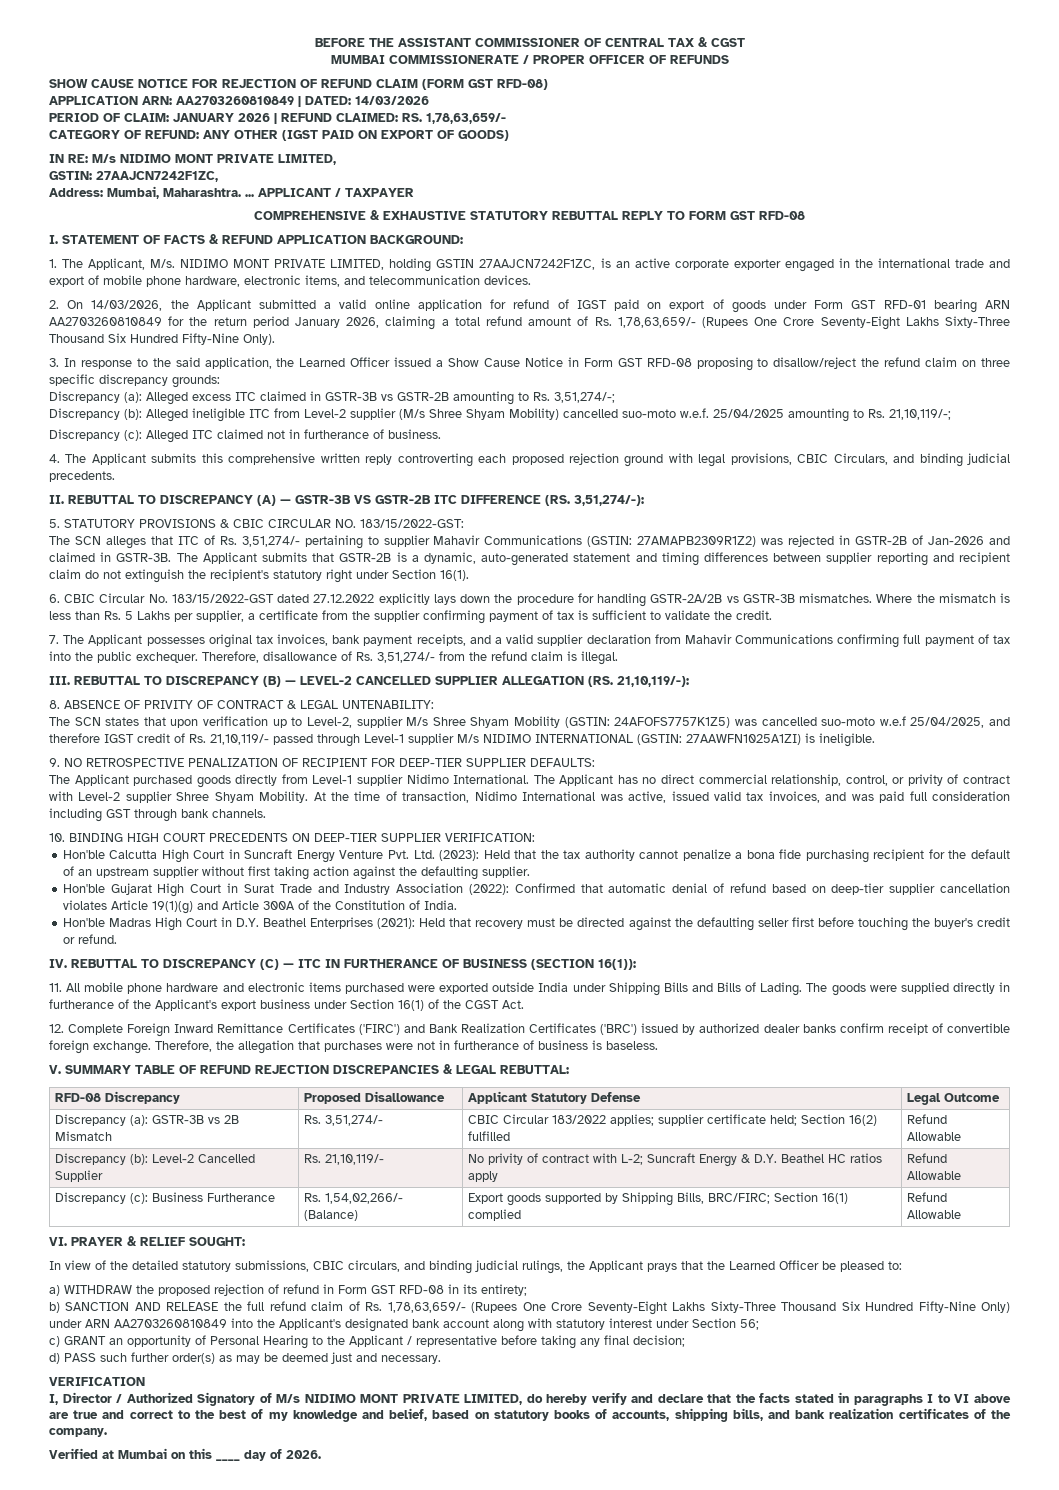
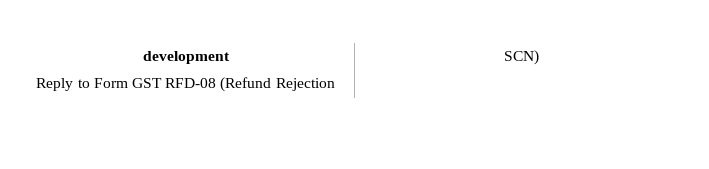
[314,37,745,47] [330,55,729,64] [49,79,548,90] [49,96,429,107] [49,113,506,124] [49,130,509,141] [49,154,336,165] [49,171,218,182] [49,186,414,199] [254,210,805,220] [49,234,463,244] [49,258,1010,272] [49,275,531,287] [49,299,1011,313] [49,316,1011,330] [49,333,275,345] [49,357,1010,371] [49,374,220,388] [49,391,615,405] [49,408,951,422] [49,429,441,443] [49,453,1011,467] [49,471,115,482] [49,495,644,506] [49,519,464,528] [49,535,1011,549] [49,552,1011,566] [49,569,469,583] [49,593,1010,607] [49,610,772,624] [49,634,1010,648] [49,651,618,665] [49,676,689,687] [49,700,434,709] [49,716,1010,728] [49,733,875,747] [49,758,595,767] [49,774,1010,788] [49,791,1010,803] [49,808,266,822] [49,833,535,842] [62,849,1010,863] [62,866,530,880] [62,883,1010,897] [62,900,457,914] [62,917,1011,931] [62,934,117,944] [49,959,636,970] [49,982,1011,996] [49,999,524,1011] [49,1023,1011,1037] [49,1040,658,1054] [49,1064,569,1074] [55,1091,181,1104] [304,1091,446,1104] [468,1091,642,1104] [907,1093,1001,1105] [55,1114,240,1126] [55,1131,113,1141] [304,1115,384,1126] [468,1114,878,1126] [468,1131,511,1141] [907,1114,948,1124] [907,1132,962,1141] [55,1153,256,1165] [55,1170,104,1182] [304,1154,385,1165] [468,1153,883,1167] [468,1171,499,1182] [907,1153,948,1163] [907,1171,962,1180] [55,1192,276,1204] [304,1193,404,1204] [304,1210,359,1221] [468,1192,849,1206] [468,1209,522,1221] [907,1192,948,1202] [907,1210,962,1219] [49,1236,245,1246] [49,1260,902,1274] [49,1284,527,1296] [49,1301,1011,1315] [49,1318,759,1332] [49,1335,685,1349] [49,1352,441,1364] [49,1377,145,1386] [49,1392,1011,1406] [49,1408,1012,1422] [49,1428,107,1437] [49,1448,212,1459] [216,1449,321,1461] BEFORE THE ASSISTANT COMMISSIONER OF CENTRAL TAX & CGST // MUMBAI COMMISSIONERATE / PROPER OFFICER OF REFUNDS // SHOW CAUSE NOTICE FOR REJECTION OF REFUND CLAIM (FORM GST RFD-08) // APPLICATION ARN: AA2703260810849 | DATED: 14/03/2026 // PERIOD OF CLAIM: JANUARY 2026 | REFUND CLAIMED: RS. 1,78,63,659/- // CATEGORY OF REFUND: ANY OTHER (IGST PAID ON EXPORT OF GOODS) // IN RE: M/s NIDIMO MONT PRIVATE LIMITED, // GSTIN: 27AAJCN7242F1ZC, // Address: Mumbai, Maharashtra. ... APPLICANT / TAXPAYER // COMPREHENSIVE & EXHAUSTIVE STATUTORY REBUTTAL REPLY TO FORM GST RFD-08 // I. STATEMENT OF FACTS & REFUND APPLICATION BACKGROUND: // 1. The Applicant, M/s. NIDIMO MONT PRIVATE LIMITED, holding GSTIN 27AAJCN7242F1ZC, is an active corporate exporter engaged in the international trade and export of mobile phone hardware, electronic items, and telecommunication devices. // 2. On 14/03/2026, the Applicant submitted a valid online application for refund of IGST paid on export of goods under Form GST RFD-01 bearing ARN AA2703260810849 for the return period January 2026, claiming a total refund amount of Rs. 1,78,63,659/- (Rupees One Crore Seventy-Eight Lakhs Sixty-Three Thousand Six Hundred Fifty-Nine Only). // 3. In response to the said application, the Learned Officer issued a Show Cause Notice in Form GST RFD-08 proposing to disallow/reject the refund claim on three specific discrepancy grounds: // Discrepancy (a): Alleged excess ITC claimed in GSTR-3B vs GSTR-2B amounting to Rs. 3,51,274/-; // Discrepancy (b): Alleged ineligible ITC from Level-2 supplier (M/s Shree Shyam Mobility) cancelled suo-moto w.e.f. 25/04/2025 amounting to Rs. 21,10,119/-; // Discrepancy (c): Alleged ITC claimed not in furtherance of business. // 4. The Applicant submits this comprehensive written reply controverting each proposed rejection ground with legal provisions, CBIC Circulars, and binding judicial precedents. // II. REBUTTAL TO DISCREPANCY (A) — GSTR-3B VS GSTR-2B ITC DIFFERENCE (RS. 3,51,274/-): // 5. STATUTORY PROVISIONS & CBIC CIRCULAR NO. 183/15/2022-GST: // The SCN alleges that ITC of Rs. 3,51,274/- pertaining to supplier Mahavir Communications (GSTIN: 27AMAPB2309R1Z2) was rejected in GSTR-2B of Jan-2026 and claimed in GSTR-3B. The Applicant submits that GSTR-2B is a dynamic, auto-generated statement and timing differences between supplier reporting and recipient claim do not extinguish the recipient's statutory right under Section 16(1). // 6. CBIC Circular No. 183/15/2022-GST dated 27.12.2022 explicitly lays down the procedure for handling GSTR-2A/2B vs GSTR-3B mismatches. Where the mismatch is less than Rs. 5 Lakhs per supplier, a certificate from the supplier confirming payment of tax is sufficient to validate the credit. // 7. The Applicant possesses original tax invoices, bank payment receipts, and a valid supplier declaration from Mahavir Communications confirming full payment of tax into the public exchequer. Therefore, disallowance of Rs. 3,51,274/- from the refund claim is illegal. // III. REBUTTAL TO DISCREPANCY (B) — LEVEL-2 CANCELLED SUPPLIER ALLEGATION (RS. 21,10,119/-): // 8. ABSENCE OF PRIVITY OF CONTRACT & LEGAL UNTENABILITY: // The SCN states that upon verification up to Level-2, supplier M/s Shree Shyam Mobility (GSTIN: 24AFOFS7757K1Z5) was cancelled suo-moto w.e.f 25/04/2025, and therefore IGST credit of Rs. 21,10,119/- passed through Level-1 supplier M/s NIDIMO INTERNATIONAL (GSTIN: 27AAWFN1025A1ZI) is ineligible. // 9. NO RETROSPECTIVE PENALIZATION OF RECIPIENT FOR DEEP-TIER SUPPLIER DEFAULTS: // The Applicant purchased goods directly from Level-1 supplier Nidimo International. The Applicant has no direct commercial relationship, control, or privity of contract with Level-2 supplier Shree Shyam Mobility. At the time of transaction, Nidimo International was active, issued valid tax invoices, and was paid full consideration including GST through bank channels. // 10. BINDING HIGH COURT PRECEDENTS ON DEEP-TIER SUPPLIER VERIFICATION: // Hon'ble Calcutta High Court in Suncraft Energy Venture Pvt. Ltd. (2023): Held that the tax authority cannot penalize a bona fide purchasing recipient for the default of an upstream supplier without first taking action against the defaulting supplier. // Hon'ble Gujarat High Court in Surat Trade and Industry Association (2022): Confirmed that automatic denial of refund based on deep-tier supplier cancellation violates Article 19(1)(g) and Article 300A of the Constitution of India. // Hon'ble Madras High Court in D.Y. Beathel Enterprises (2021): Held that recovery must be directed against the defaulting seller first before touching the buyer's credit or refund. // IV. REBUTTAL TO DISCREPANCY (C) — ITC IN FURTHERANCE OF BUSINESS (SECTION 16(1)): // 11. All mobile phone hardware and electronic items purchased were exported outside India under Shipping Bills and Bills of Lading. The goods were supplied directly in furtherance of the Applicant's export business under Section 16(1) of the CGST Act. // 12. Complete Foreign Inward Remittance Certificates ('FIRC') and Bank Realization Certificates ('BRC') issued by authorized dealer banks confirm receipt of convertible foreign exchange. Therefore, the allegation that purchases were not in furtherance of business is baseless. // V. SUMMARY TABLE OF REFUND REJECTION DISCREPANCIES & LEGAL REBUTTAL: // RFD-08 Discrepancy | Proposed Disallowance | Applicant Statutory Defense | Legal Outcome // Discrepancy (a): GSTR-3B vs 2B Mismatch | Rs. 3,51,274/- | CBIC Circular 183/2022 applies; supplier certificate held; Section 16(2) fulfilled | Refund Allowable // Discrepancy (b): Level-2 Cancelled Supplier | Rs. 21,10,119/- | No privity of contract with L-2; Suncraft Energy & D.Y. Beathel HC ratios apply | Refund Allowable // Discrepancy (c): Business Furtherance | Rs. 1,54,02,266/- (Balance) | Export goods supported by Shipping Bills, BRC/FIRC; Section 16(1) complied | Refund Allowable // VI. PRAYER & RELIEF SOUGHT: // In view of the detailed statutory submissions, CBIC circulars, and binding judicial rulings, the Applicant prays that the Learned Officer be pleased to: // a) WITHDRAW the proposed rejection of refund in Form GST RFD-08 in its entirety; // b) SANCTION AND RELEASE the full refund claim of Rs. 1,78,63,659/- (Rupees One Crore Seventy-Eight Lakhs Sixty-Three Thousand Six Hundred Fifty-Nine Only) under ARN AA2703260810849 into the Applicant's designated bank account along with statutory interest under Section 56; // c) GRANT an opportunity of Personal Hearing to the Applicant / representative before taking any final decision; // d) PASS such further order(s) as may be deemed just and necessary. // VERIFICATION // I, Director / Authorized Signatory of M/s NIDIMO MONT PRIVATE LIMITED, do hereby verify and declare that the facts stated in paragraphs I to VI above are true and correct to the best of my knowledge and belief, based on statutory books of accounts, shipping bills, and bank realization certificates of the company. // Verified at Mumbai on this ____ day of 2026. -> [142,51,230,64] [36,77,335,92] [504,50,539,65] development // Reply to Form GST RFD-08 (Refund Rejection SCN)

